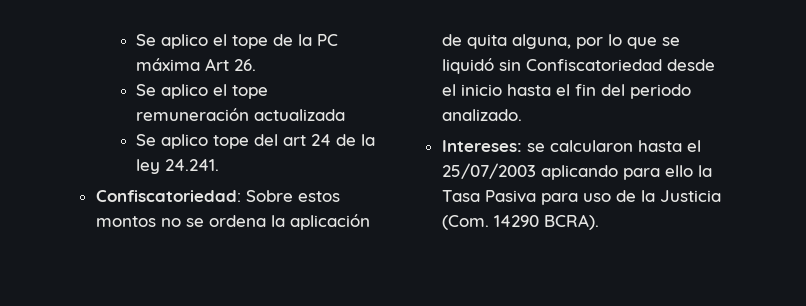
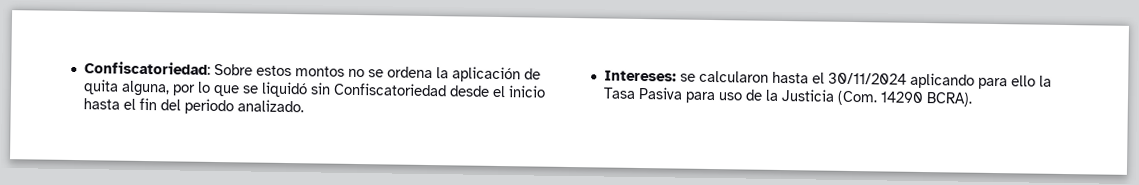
[136,34,339,49] [136,58,257,71] [136,84,269,99] [136,108,346,121] [136,134,376,149] [136,159,220,174] Se aplico el tope de la PC máxima Art 26. // Se aplico el tope remuneración actualizada // Se aplico tope del art 24 de la ley 24.241. // -> (83, 68) none
[441,163,536,179] 25/07/2003 -> [827,72,907,85] 30/11/2024

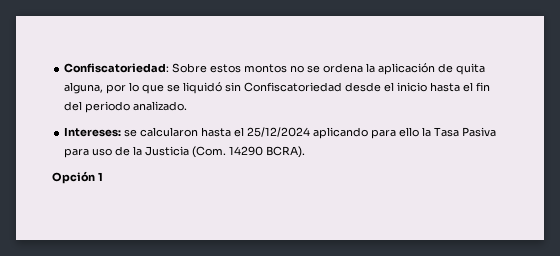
[827,72,907,85] 30/11/2024 -> [247,127,311,137] 25/12/2024
(973, 99) none -> [52,171,103,184] // Opción 1

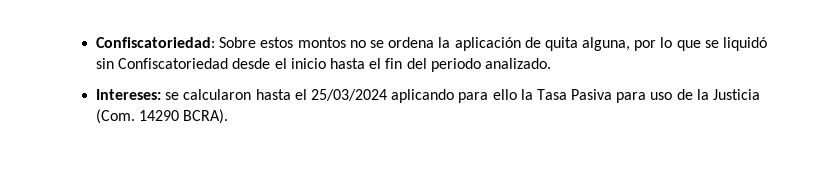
[247,127,311,137] 25/12/2024 -> [310,89,387,101] 25/03/2024
[52,171,103,184] // Opción 1 -> (229, 116) none

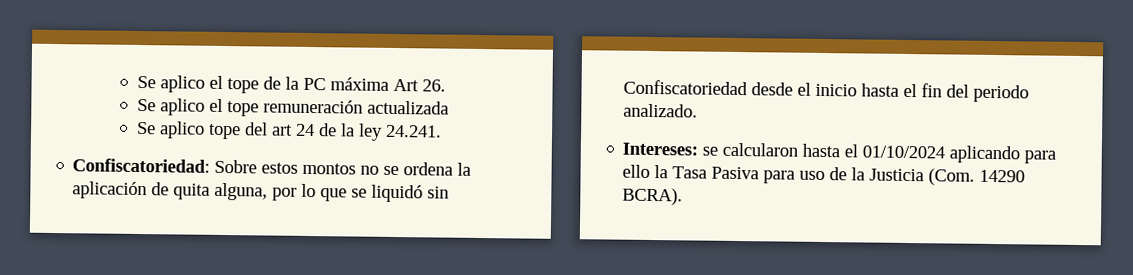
(96, 42) none -> [136,75,446,94] [136,98,449,117] [136,121,442,141] Se aplico el tope de la PC máxima Art 26. // Se aplico el tope remuneración actualizada // Se aplico tope del art 24 de la ley 24.241. //
[310,89,387,101] 25/03/2024 -> [862,145,946,159] 01/10/2024

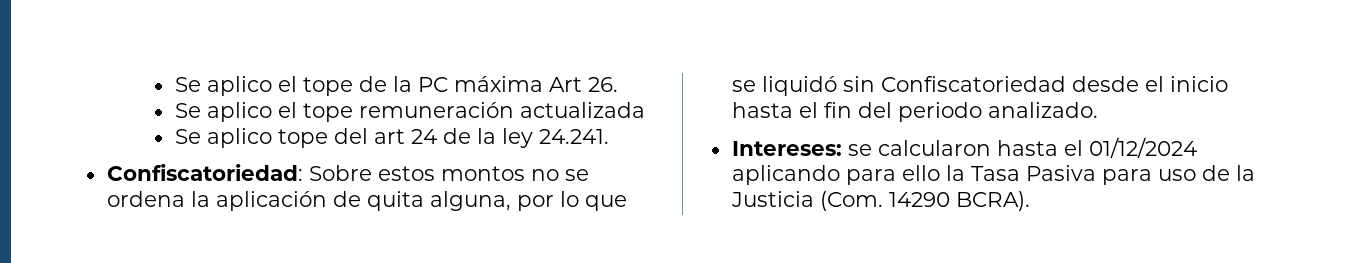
[862,145,946,159] 01/10/2024 -> [1088,137,1197,158] 01/12/2024

